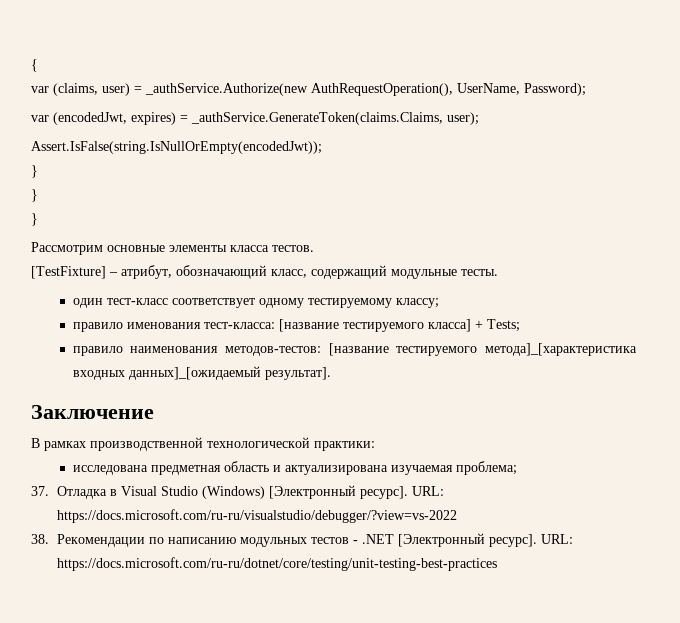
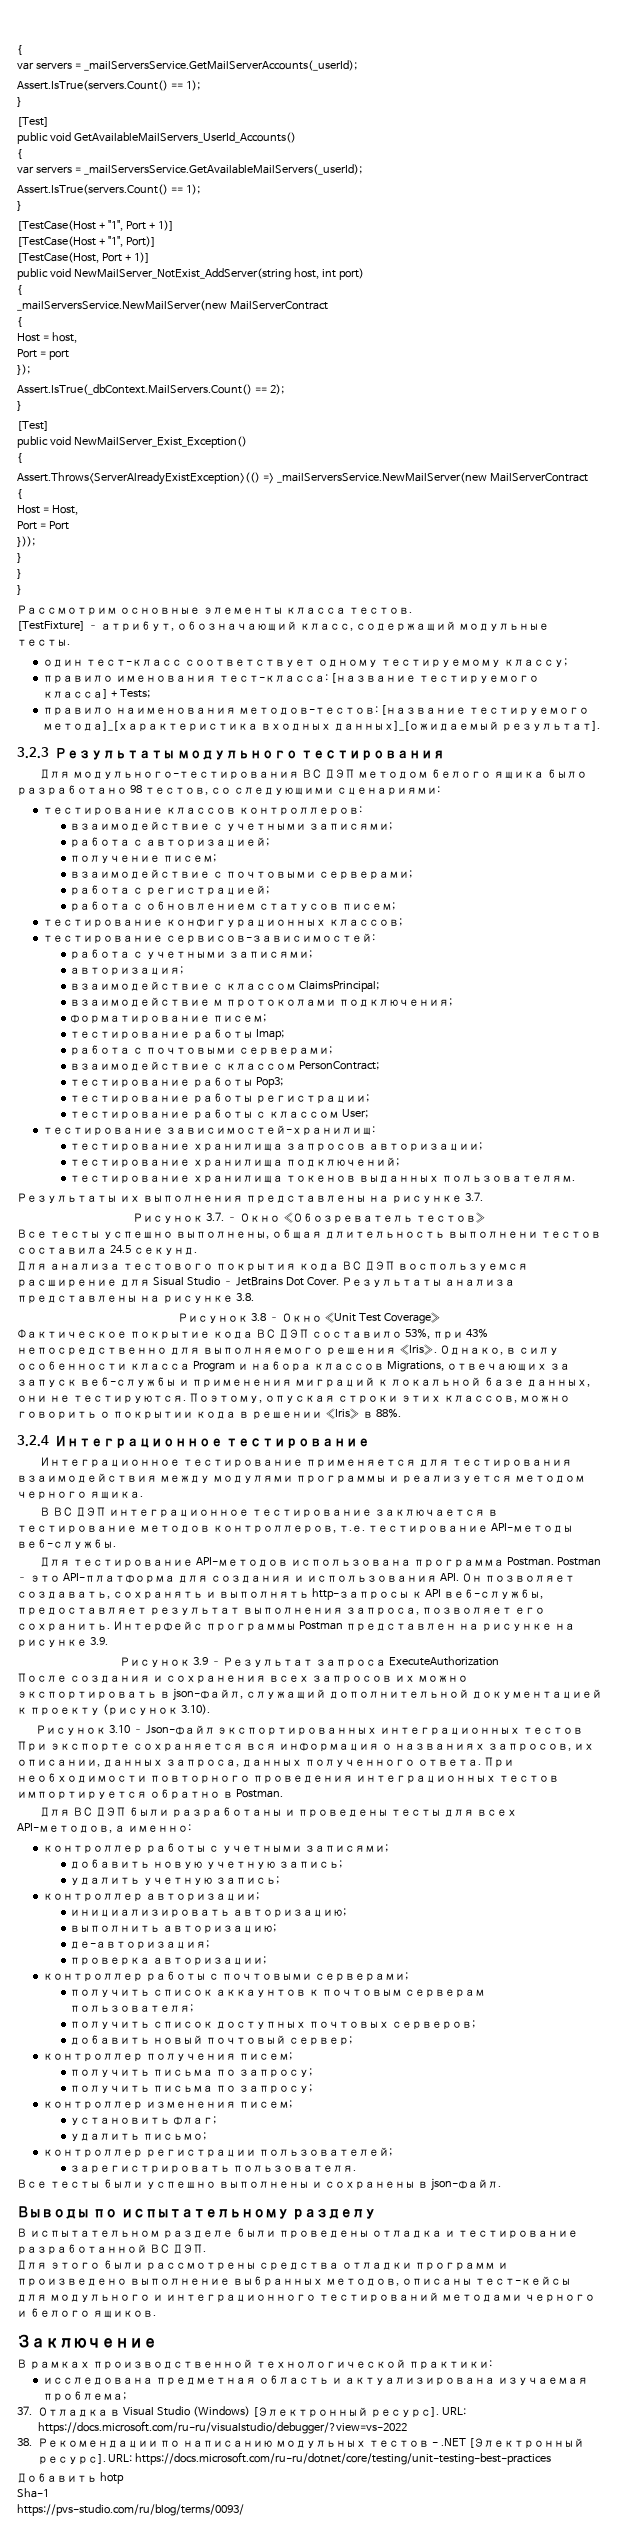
[31,59,38,72] [31,83,586,96] [31,112,479,125] [31,141,322,154] { // var (claims, user) = _authService.Authorize(new AuthRequestOperation(), UserName, Password); // var (encodedJwt, expires) = _authService.GenerateToken(claims.Claims, user); // Assert.IsFalse(string.IsNullOrEmpty(encodedJwt)); -> [17,45,22,55] [17,60,357,71] [17,80,200,91] [17,97,22,107] [17,117,49,127] [17,132,296,144] [17,149,22,159] [17,164,362,175] [17,184,200,195] [17,201,22,211] [17,220,174,231] [17,236,156,247] [17,252,150,263] [17,268,364,280] [17,285,22,295] [17,300,328,311] [17,317,22,327] [17,332,77,343] [17,349,69,360] [17,364,30,375] [17,384,284,395] [17,401,22,411] [17,421,49,431] [17,436,247,448] [17,453,22,463] [17,472,588,485] [17,489,22,499] [17,505,78,515] [17,521,69,530] [17,536,35,547] { // var servers = _mailServersService.GetMailServerAccounts(_userId); // Assert.IsTrue(servers.Count() == 1); // } // [Test] // public void GetAvailableMailServers_UserId_Accounts() // { // var servers = _mailServersService.GetAvailableMailServers(_userId); // Assert.IsTrue(servers.Count() == 1); // } // [TestCase(Host + "1", Port + 1)] // [TestCase(Host + "1", Port)] // [TestCase(Host, Port + 1)] // public void NewMailServer_NotExist_AddServer(string host, int port) // { // _mailServersService.NewMailServer(new MailServerContract // { // Host = host, // Port = port // }); // Assert.IsTrue(_dbContext.MailServers.Count() == 2); // } // [Test] // public void NewMailServer_Exist_Exception() // { // Assert.Throws<ServerAlreadyExistException>(() => _mailServersService.NewMailServer(new MailServerContract // { // Host = Host, // Port = Port // }));
(331, 373) none -> [17,747,446,761] [40,769,587,780] [17,785,440,796] [42,806,362,816] [70,821,393,831] [70,837,270,848] [70,854,217,863] [70,869,413,880] [70,885,270,896] [70,901,396,912] [42,918,402,928] [42,933,375,944] [70,949,313,960] [70,966,184,976] [70,981,380,992] [70,997,453,1008] [70,1014,267,1024] [70,1029,285,1040] [70,1045,333,1056] [70,1061,380,1071] [70,1077,284,1088] [70,1093,370,1104] [70,1109,369,1120] [42,1125,375,1136] [70,1142,483,1152] [70,1157,400,1168] [70,1175,576,1184] [17,1192,483,1204] [133,1212,486,1224] [17,1229,601,1239] [17,1245,197,1255] [17,1261,528,1272] [17,1276,515,1288] [17,1293,254,1304] [177,1312,442,1324] [17,1328,488,1340] [17,1344,559,1356] [17,1361,570,1372] [17,1377,590,1388] [17,1393,570,1404] [17,1408,401,1420] [17,1435,370,1449] [40,1457,572,1468] [17,1473,585,1484] [17,1491,143,1500] [40,1507,498,1518] [17,1523,573,1534] [17,1539,116,1549] [40,1557,601,1568] [17,1573,575,1584] [17,1588,543,1600] [17,1607,545,1616] [17,1621,575,1632] [17,1637,108,1648] [119,1656,500,1668] [17,1673,468,1684] [17,1688,602,1701] [17,1704,210,1716] [35,1725,584,1736] [17,1741,594,1752] [17,1757,514,1768] [17,1773,559,1784] [17,1789,283,1800] [40,1807,517,1818] [17,1823,191,1833] [42,1843,388,1854] [70,1859,343,1869] [70,1876,280,1885] [42,1892,259,1902] [70,1908,347,1918] [70,1924,277,1934] [70,1940,210,1950] [70,1956,267,1966] [42,1971,408,1982] [70,1989,486,1998] [70,2004,194,2012] [70,2020,476,2030] [70,2035,353,2046] [42,2052,292,2062] [70,2068,313,2078] [70,2084,313,2094] [42,2100,292,2110] [70,2116,217,2125] [70,2132,207,2141] [42,2147,392,2158] [70,2165,357,2174] [17,2178,501,2191] [17,2206,377,2220] [17,2228,578,2239] [17,2244,206,2255] [17,2260,508,2271] [17,2276,571,2287] [17,2292,595,2303] [17,2308,156,2318] // 3.2.3 Результаты модульного тестирования // Для модульного-тестирования ВС ДЭП методом белого ящика было разработано 98 тестов, со следующими сценариями: // тестирование классов контроллеров: // взаимодействие с учетными записями; // работа с авторизацией; // получение писем; // взаимодействие с почтовыми серверами; // работа с регистрацией; // работа с обновлением статусов писем; // тестирование конфигурационных классов; // тестирование сервисов-зависимостей: // работа с учетными записями; // авторизация; // взаимодействие с классом ClaimsPrincipal; // взаимодействие м протоколами подключения; // форматирование писем; // тестирование работы Imap; // работа с почтовыми серверами; // взаимодействие с классом PersonContract; // тестирование работы Pop3; // тестирование работы регистрации; // тестирование работы с классом User; // тестирование зависимостей-хранилищ: // тестирование хранилища запросов авторизации; // тестирование хранилища подключений; // тестирование хранилища токенов выданных пользователям. // Результаты их выполнения представлены на рисунке 3.7. // Рисунок 3.7. – Окно «Обозреватель тестов» // Все тесты успешно выполнены, общая длительность выполнени тестов составила 24.5 секунд. // Для анализа тестового покрытия кода ВС ДЭП воспользуемся расширение для Sisual Studio – JetBrains Dot Cover. Результаты анализа представлены на рисунке 3.8. // Рисунок 3.8 – Окно «Unit Test Coverage» // Фактическое покрытие кода ВС ДЭП составило 53%, при 43% непосредственно для выполняемого решения «Iris». Однако, в силу особенности класса Program и набора классов Migrations, отвечающих за запуск веб-службы и применения миграций к локальной базе данных, они не тестируются. Поэтому, опуская строки этих классов, можно говорить о покрытии кода в решении «Iris» в 88%. // 3.2.4 Интеграционное тестирование // Интеграционное тестирование применяется для тестирования взаимодействия между модулями программы и реализуется методом черного ящика. // В ВС ДЭП интеграционное тестирование заключается в тестирование методов контроллеров, т.е. тестирование API-методы веб-службы. // Для тестирование API-методов использована программа Postman. Postman – это API-платформа для создания и использования API. Он позволяет создавать, сохранять и выполнять http-запросы к API веб-службы, предоставляет результат выполнения запроса, позволяет его сохранить. Интерфейс программы Postman представлен на рисунке на рисунке 3.9. // Рисунок 3.9 – Результат запроса ExecuteAuthorization // После создания и сохранения всех запросов их можно экспортировать в json-файл, служащий дополнительной документацией к проекту (рисунок 3.10). // Рисунок 3.10 – Json-файл экспортированных интеграционных тестов // При экспорте сохраняется вся информация о названиях запросов, их описании, данных запроса, данных полученного ответа. При необходимости повторного проведения интеграционных тестов импортируется обратно в Postman. // Для ВС ДЭП были разработаны и проведены тесты для всех API-методов, а именно: // контроллер работы с учетными записями; // добавить новую учетную запись; // удалить учетную запись; // контроллер авторизации; // инициализировать авторизацию; // выполнить авторизацию; // де-авторизация; // проверка авторизации; // контроллер работы с почтовыми серверами; // получить список аккаунтов к почтовым серверам пользователя; // получить список доступных почтовых серверов; // добавить новый почтовый сервер; // контроллер получения писем; // получить письма по запросу; // получить письма по запросу; // контроллер изменения писем; // установить флаг; // удалить письмо; // контроллер регистрации пользователей; // зарегистрировать пользователя. // Все тесты были успешно выполнены и сохранены в json-файл. // Выводы по испытательному разделу // В испытательном разделе были проведены отладка и тестирование разработанной ВС ДЭП. // Для этого были рассмотрены средства отладки программ и произведено выполнение выбранных методов, описаны тест-кейсы для модульного и интеграционного тестирований методами черного и белого ящиков.
(498, 564) none -> [17,2472,124,2484] [17,2488,49,2498] [17,2504,244,2516] // Добавить hotp // Sha-1 // https://pvs-studio.com/ru/blog/terms/0093/

